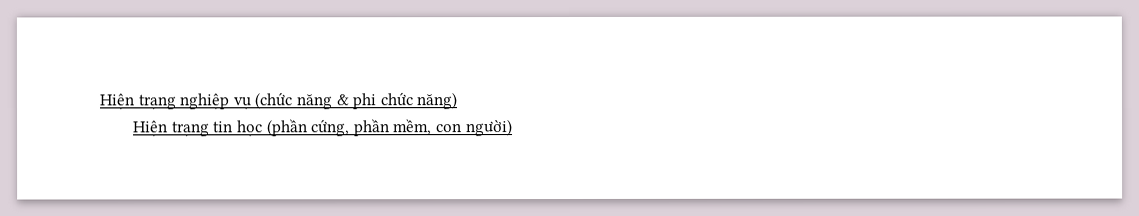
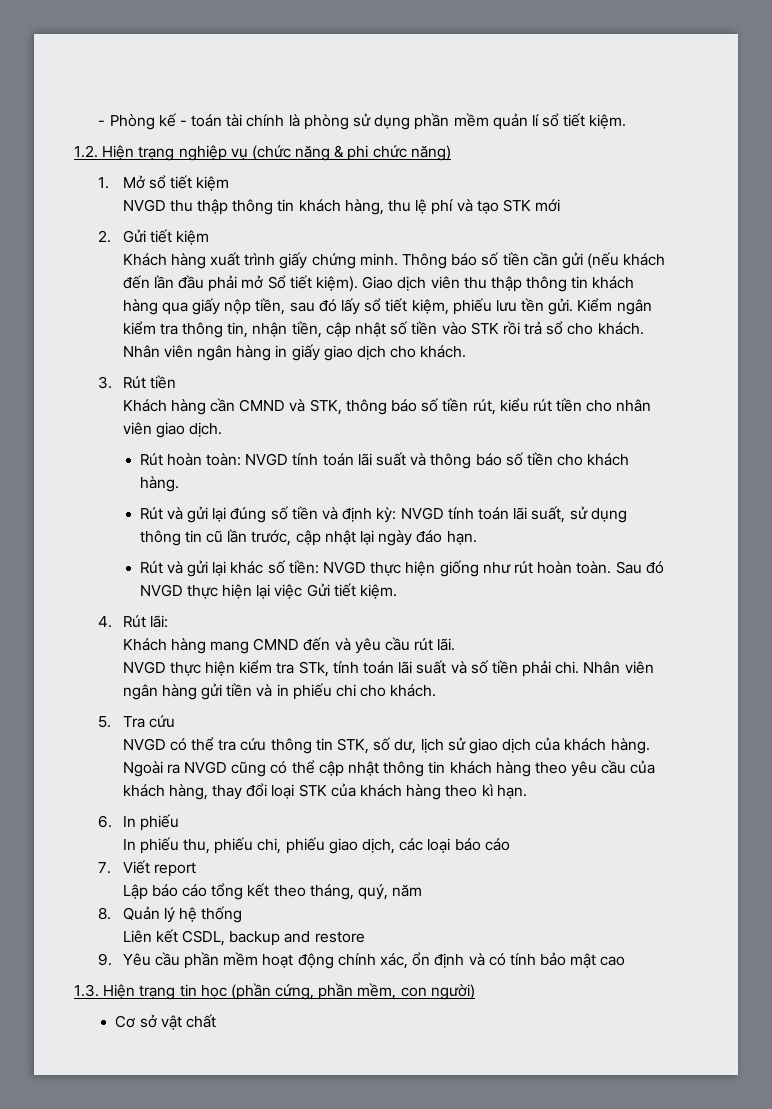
(99, 101) none -> [98,113,627,130] [74,145,98,158] - Phòng kế - toán tài chính là phòng sử dụng phần mềm quản lí sổ tiết kiệm. // 1.2.
(459, 101) none -> [98,175,230,191] [122,199,561,215] [98,229,210,245] [122,252,666,269] [122,275,635,292] [122,298,652,315] [122,321,644,338] [122,344,467,361] [98,375,176,389] [122,398,652,415] [122,422,223,438] [139,452,630,469] [139,476,179,492] [139,506,627,523] [139,529,477,546] [139,560,664,577] [139,583,398,599] [98,615,168,628] [122,637,456,654] [122,660,654,677] [122,683,437,700] [98,715,175,728] [122,737,650,754] [122,760,656,777] [122,783,527,800] [98,814,179,831] [122,837,510,854] [98,860,196,877] [122,883,423,900] [98,906,243,923] [122,929,365,946] [98,952,626,969] [74,984,99,997] 1. Mở sổ tiết kiệm // NVGD thu thập thông tin khách hàng, thu lệ phí và tạo STK mới // 2. Gửi tiết kiệm // Khách hàng xuất trình giấy chứng minh. Thông báo số tiền cần gửi (nếu khách đến lần đầu phải mở Sổ tiết kiệm). Giao dịch viên thu thập thông tin khách hàng qua giấy nộp tiền, sau đó lấy sổ tiết kiệm, phiếu lưu tền gửi. Kiểm ngân kiểm tra thông tin, nhận tiền, cập nhật số tiền vào STK rồi trả sổ cho khách. Nhân viên ngân hàng in giấy giao dịch cho khách. // 3. Rút tiền // Khách hàng cần CMND và STK, thông báo số tiền rút, kiểu rút tiền cho nhân viên giao dịch. // Rút hoàn toàn: NVGD tính toán lãi suất và thông báo số tiền cho khách hàng. // Rút và gửi lại đúng số tiền và định kỳ: NVGD tính toán lãi suất, sử dụng thông tin cũ lần trước, cập nhật lại ngày đáo hạn. // Rút và gửi lại khác số tiền: NVGD thực hiện giống như rút hoàn toàn. Sau đó NVGD thực hiện lại việc Gửi tiết kiệm. // 4. Rút lãi: // Khách hàng mang CMND đến và yêu cầu rút lãi. // NVGD thực hiện kiểm tra STk, tính toán lãi suất và số tiền phải chi. Nhân viên ngân hàng gửi tiền và in phiếu chi cho khách. // 5. Tra cứu // NVGD có thể tra cứu thông tin STK, số dư, lịch sử giao dịch của khách hàng. Ngoài ra NVGD cũng có thể cập nhật thông tin khách hàng theo yêu cầu của khách hàng, thay đổi loại STK của khách hàng theo kì hạn. // 6. In phiếu // In phiếu thu, phiếu chi, phiếu giao dịch, các loại báo cáo // 7. Viết report // Lập báo cáo tổng kết theo tháng, quý, năm // 8. Quản lý hệ thống // Liên kết CSDL, backup and restore // 9. Yêu cầu phần mềm hoạt động chính xác, ổn định và có tính bảo mật cao // 1.3.
(513, 128) none -> [115,1014,216,1030] // Cơ sở vật chất

